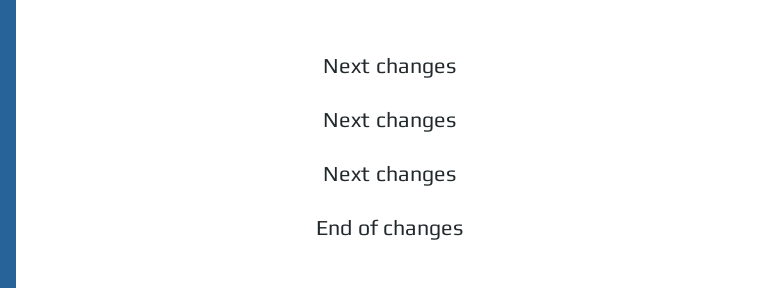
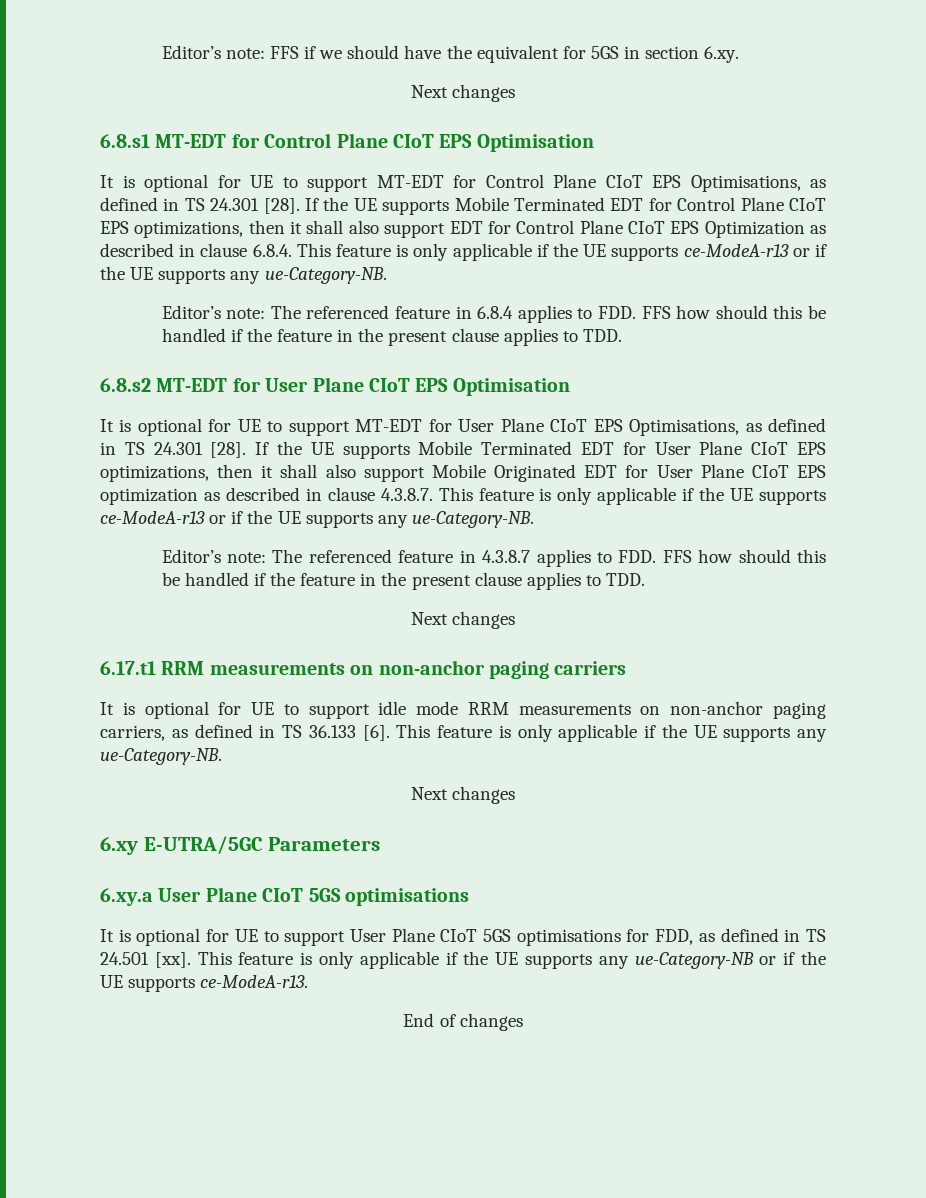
[323,57,456,78] [323,111,456,132] [323,165,456,186] Next changes // Next changes // Next changes -> [161,45,740,63] [410,84,516,102] [100,133,594,152] [100,174,826,192] [100,197,826,215] [100,220,826,238] [100,243,827,261] [100,266,387,284] [161,305,826,323] [161,328,622,346] [100,377,570,396] [100,418,826,436] [100,441,826,459] [100,464,827,482] [100,487,827,505] [100,510,534,528] [161,549,826,567] [161,572,646,590] [410,611,516,629] [100,660,627,679] [100,701,826,719] [100,724,827,742] [100,748,222,765] [410,786,516,804] [100,836,381,855] [100,887,469,906] [100,928,827,946] [100,951,826,969] [100,975,309,992] Editor’s note: FFS if we should have the equivalent for 5GS in section 6.xy. // Next changes // 6.8.s1 MT-EDT for Control Plane CIoT EPS Optimisation // It is optional for UE to support MT-EDT for Control Plane CIoT EPS Optimisations, as defined in TS 24.301 [28]. If the UE supports Mobile Terminated EDT for Control Plane CIoT EPS optimizations, then it shall also support EDT for Control Plane CIoT EPS Optimization as described in clause 6.8.4. This feature is only applicable if the UE supports ce-ModeA-r13 or if the UE supports any ue-Category-NB. // Editor’s note: The referenced feature in 6.8.4 applies to FDD. FFS how should this be handled if the feature in the present clause applies to TDD. // 6.8.s2 MT-EDT for User Plane CIoT EPS Optimisation // It is optional for UE to support MT-EDT for User Plane CIoT EPS Optimisations, as defined in TS 24.301 [28]. If the UE supports Mobile Terminated EDT for User Plane CIoT EPS optimizations, then it shall also support Mobile Originated EDT for User Plane CIoT EPS optimization as described in clause 4.3.8.7. This feature is only applicable if the UE supports ce-ModeA-r13 or if the UE supports any ue-Category-NB. // Editor’s note: The referenced feature in 4.3.8.7 applies to FDD. FFS how should this be handled if the feature in the present clause applies to TDD. // Next changes // 6.17.t1 RRM measurements on non-anchor paging carriers // It is optional for UE to support idle mode RRM measurements on non-anchor paging carriers, as defined in TS 36.133 [6]. This feature is only applicable if the UE supports any ue-Category-NB. // Next changes // 6.xy E-UTRA/5GC Parameters // 6.xy.a User Plane CIoT 5GS optimisations // It is optional for UE to support User Plane CIoT 5GS optimisations for FDD, as defined in TS 24.501 [xx]. This feature is only applicable if the UE supports any ue-Category-NB or if the UE supports ce-ModeA-r13.

